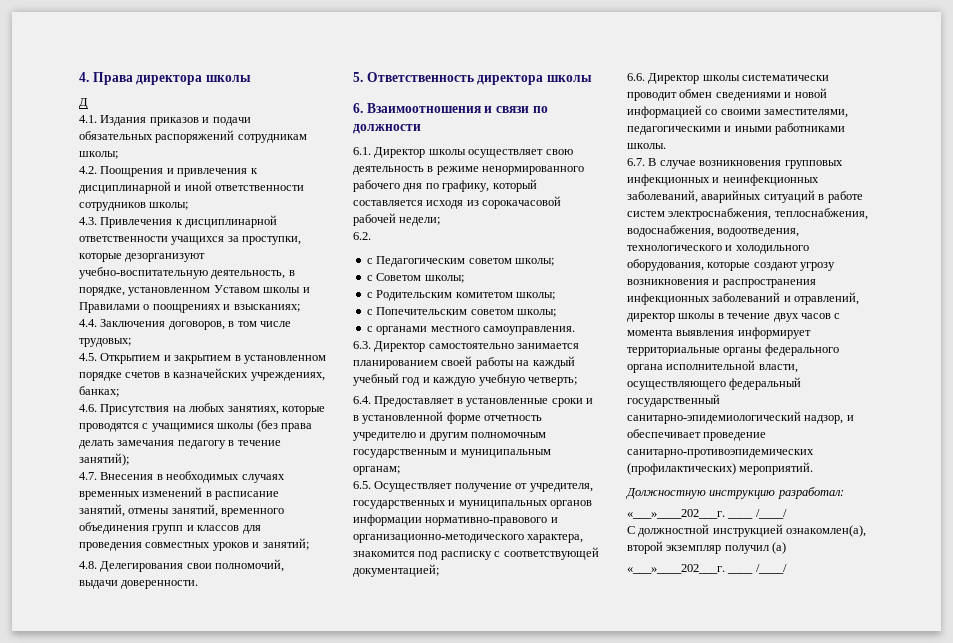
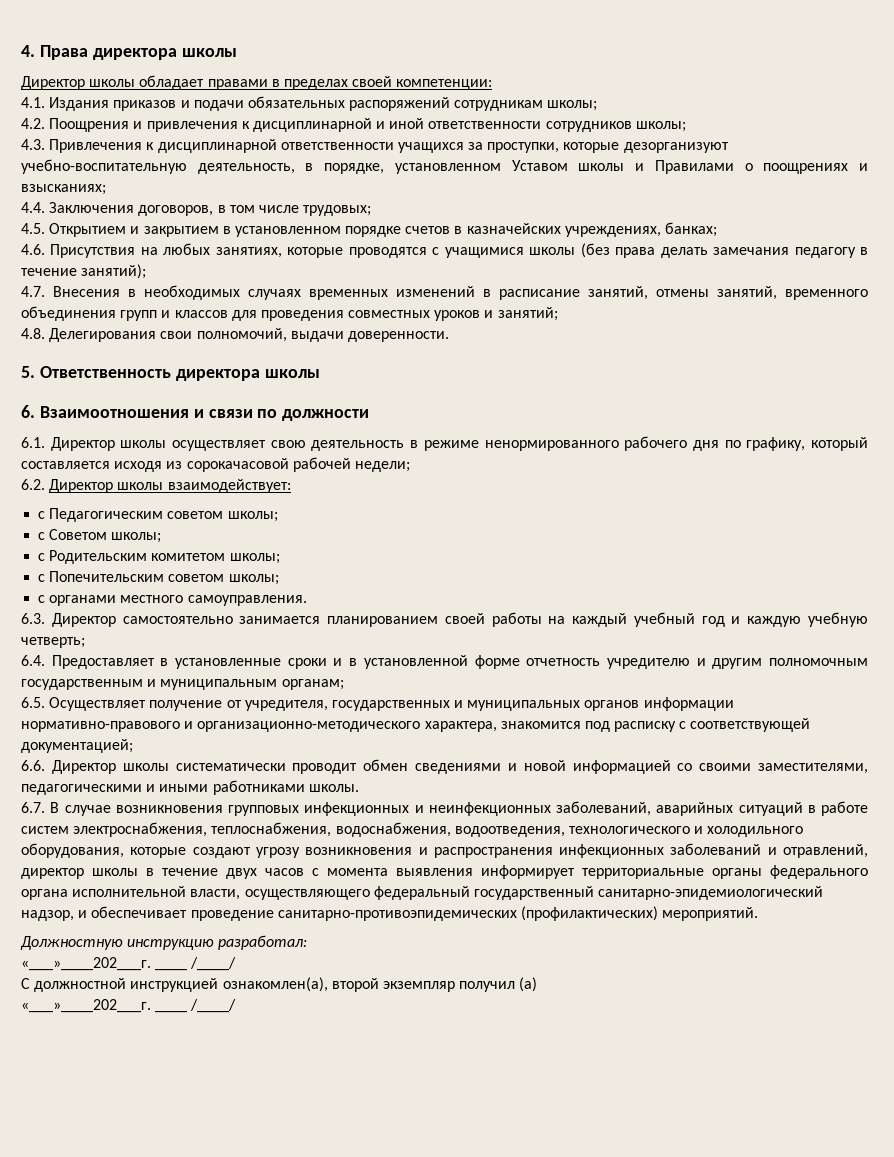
[79,98,88,109] Д -> [21,75,493,90] Директор школы обладает правами в пределах своей компетенции:
(371, 236) none -> [49,479,291,493] Директор школы взаимодействует:

